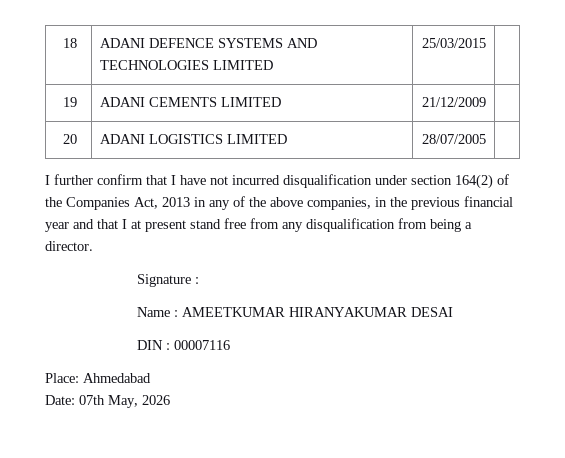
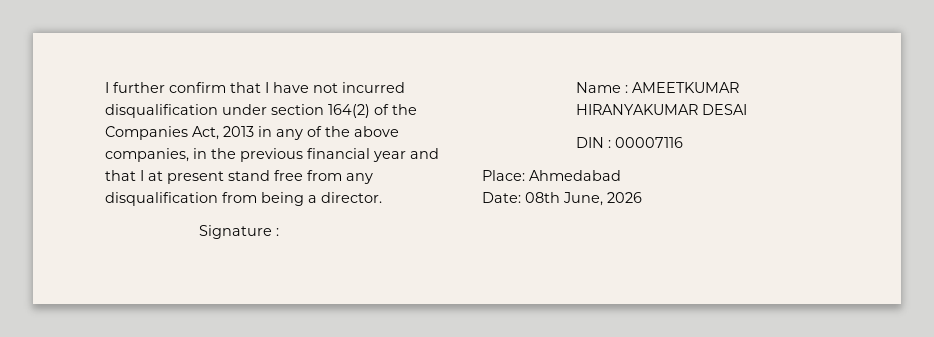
[62,38,77,48] [99,38,317,48] [99,60,273,70] [421,38,486,48] [62,97,77,107] [99,97,281,107] [421,97,486,107] [62,134,77,144] [99,134,287,144] [421,134,486,144] 18 | ADANI DEFENCE SYSTEMS AND TECHNOLOGIES LIMITED | 25/03/2015 | // 19 | ADANI CEMENTS LIMITED | 21/12/2009 | // 20 | ADANI LOGISTICS LIMITED | 28/07/2005 | // -> (105, 87) none
[79,395,138,408] 07th May, -> [525,192,603,206] 08th June,

